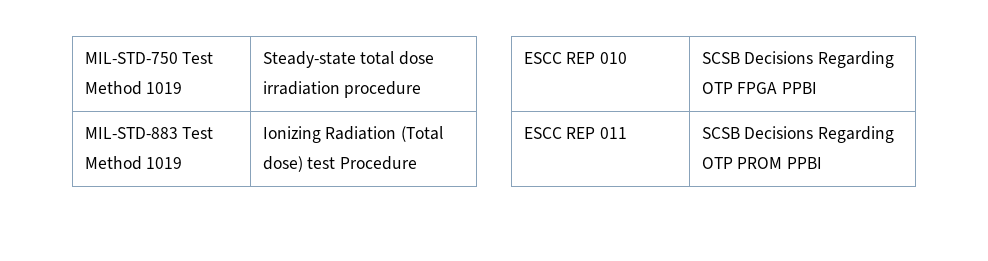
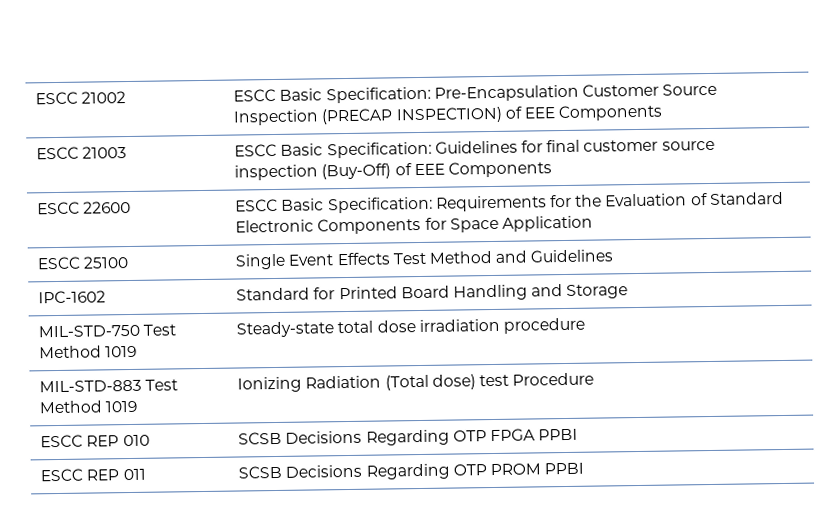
(84, 58) none -> [35,91,127,105] [233,83,718,104] [233,104,664,126] [36,146,128,160] [234,139,715,159] [234,161,553,181] [37,200,132,215] [235,191,784,214] [235,215,594,235] [37,256,130,270] [235,249,614,270] [38,290,107,304] [236,284,629,301] ESCC 21002 | ESCC Basic Specification: Pre-Encapsulation Customer Source Inspection (PRECAP INSPECTION) of EEE Components // ESCC 21003 | ESCC Basic Specification: Guidelines for final customer source inspection (Buy-Off) of EEE Components // ESCC 22600 | ESCC Basic Specification: Requirements for the Evaluation of Standard Electronic Components for Space Application // ESCC 25100 | Single Event Effects Test Method and Guidelines // IPC-1602 | Standard for Printed Board Handling and Storage //

